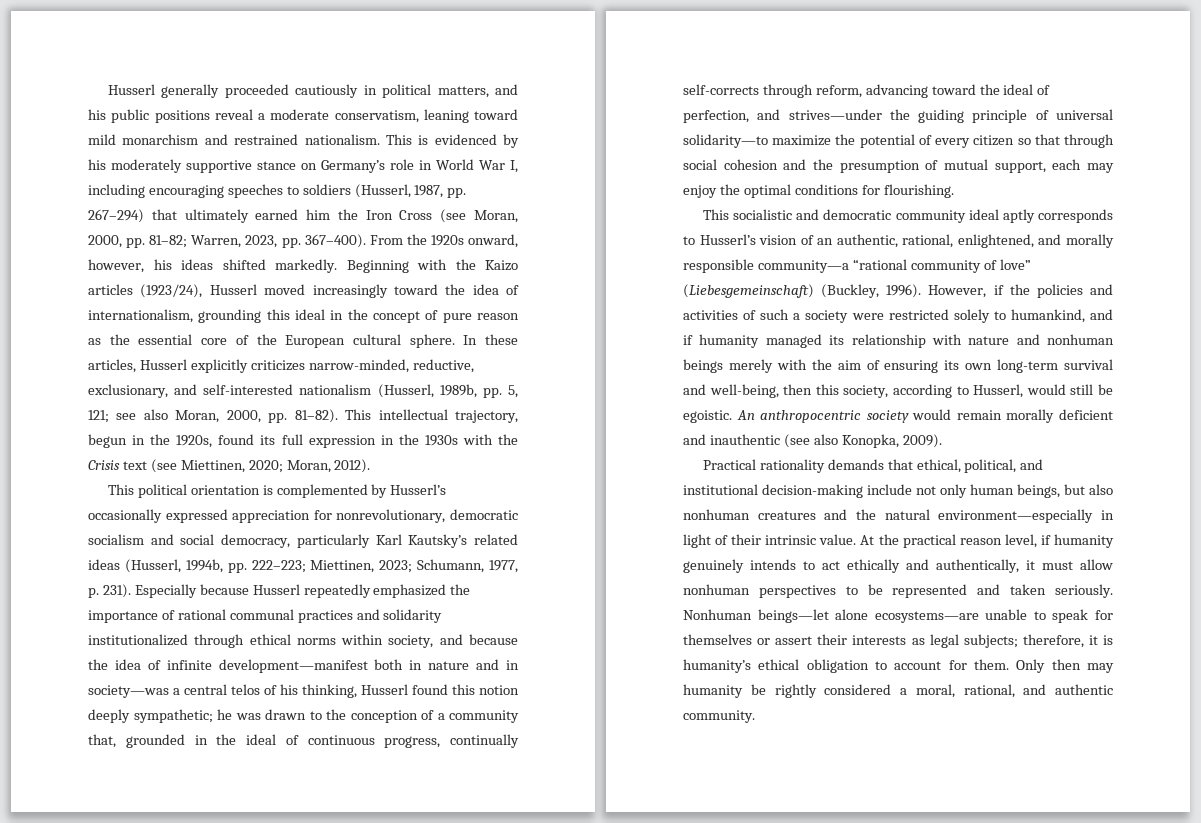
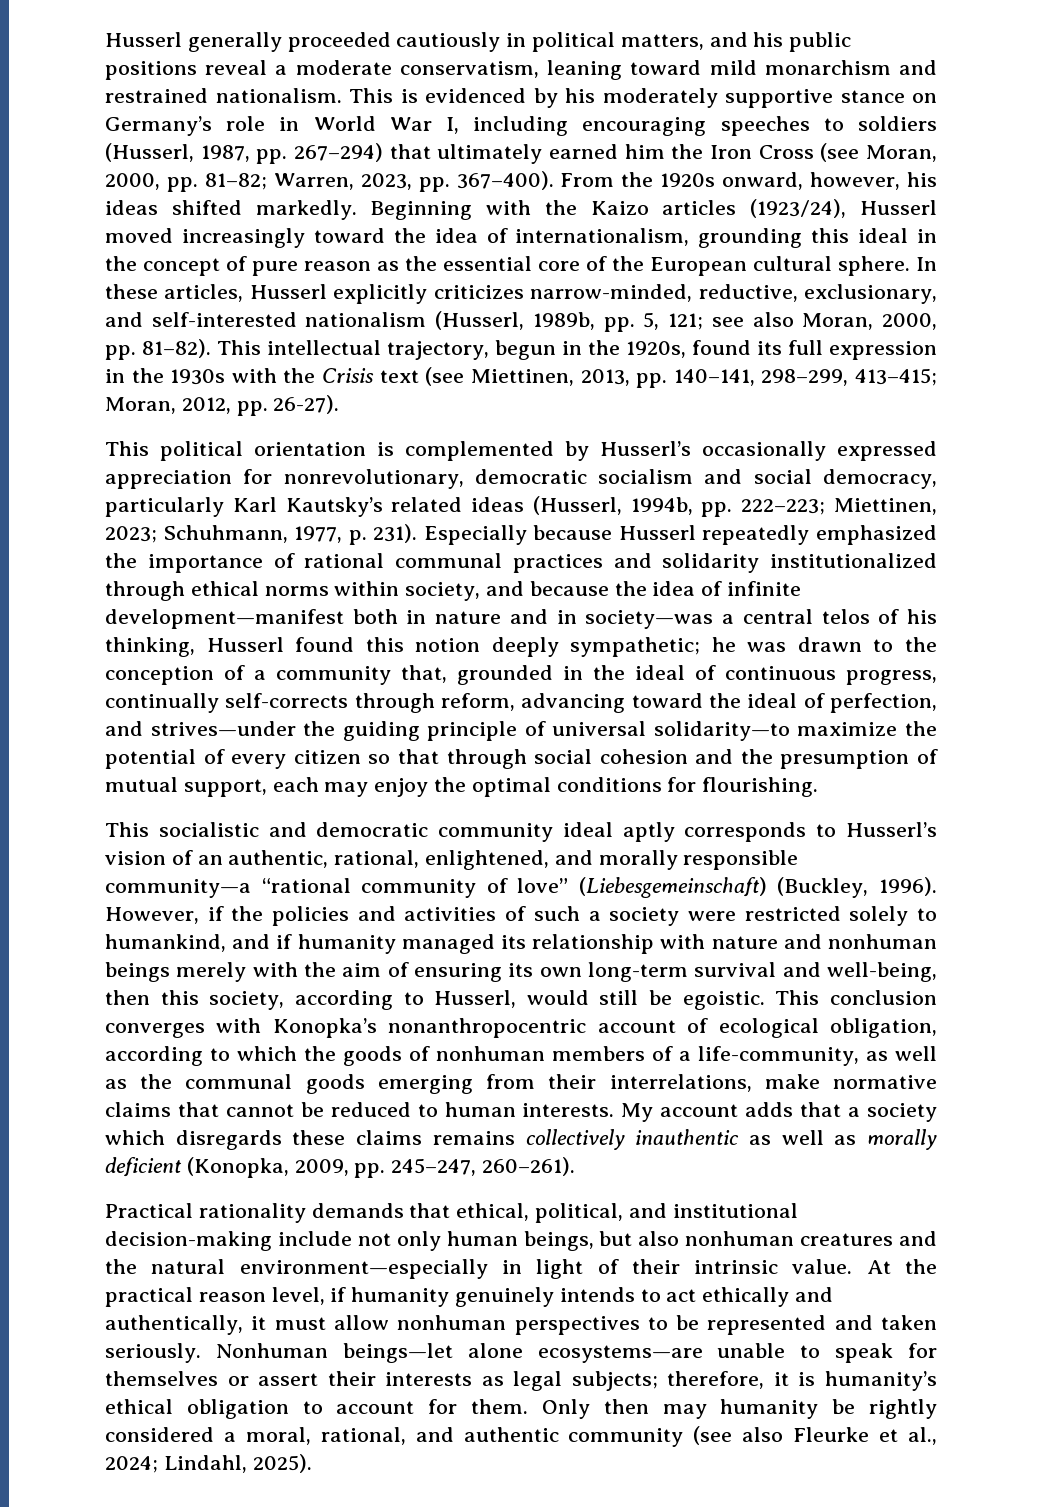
[248,459,371,473] 2020; Moran, 2012). -> [580,368,938,388] [105,395,340,416] 2013, pp. 140–141, 298–299, 413–415; Moran, 2012, pp. 26-27).
[417,559,485,573] Schumann, -> [163,525,288,543] Schuhmann,
[736,409,1113,423] [683,434,942,448] An anthropocentric society would remain morally deficient and inauthentic (see also Konopka, 2009). -> [775,990,937,1005] [105,1018,938,1038] [105,1046,937,1066] [105,1074,937,1094] [105,1102,937,1122] [105,1129,938,1150] [105,1157,576,1178] This conclusion converges with Konopka’s nonanthropocentric account of ecological obligation, according to which the goods of nonhuman members of a life-community, as well as the communal goods emerging from their interrelations, make normative claims that cannot be reduced to human interests. My account adds that a society which disregards these claims remains collectively inauthentic as well as morally deficient (Konopka, 2009, pp. 245–247, 260–261).
[683,710,755,723] community. -> [568,1426,937,1447] [105,1454,312,1473] community (see also Fleurke et al., 2024; Lindahl, 2025).

